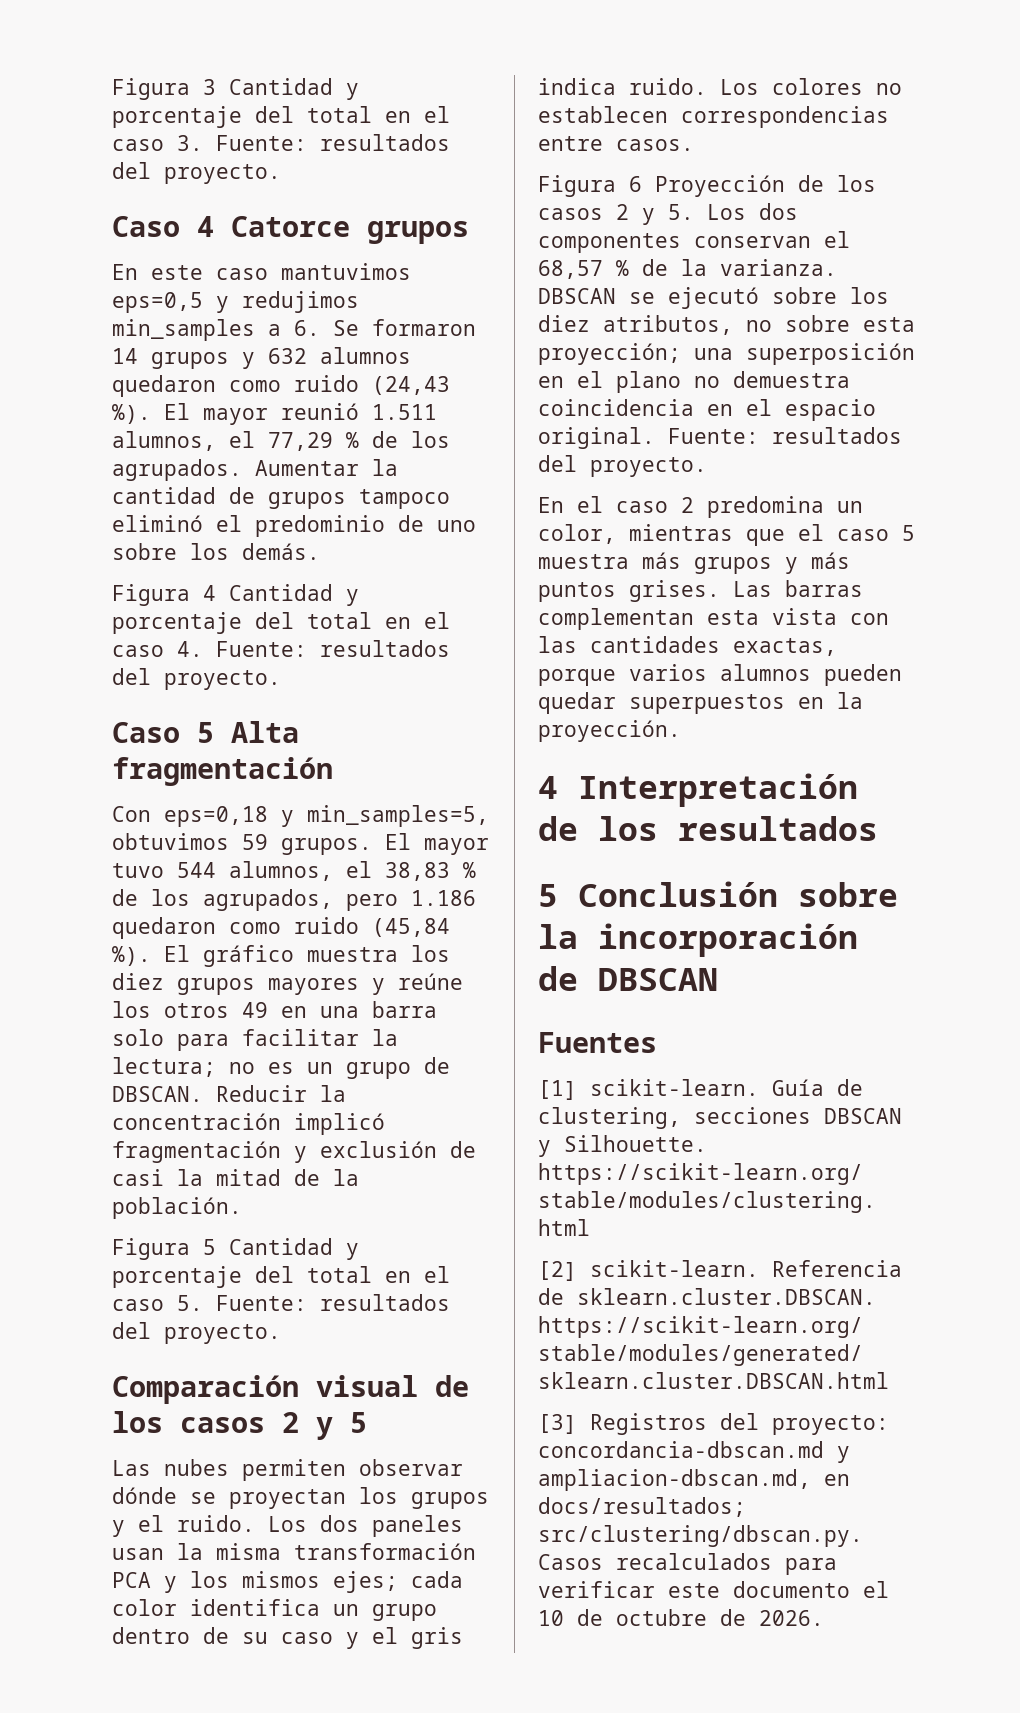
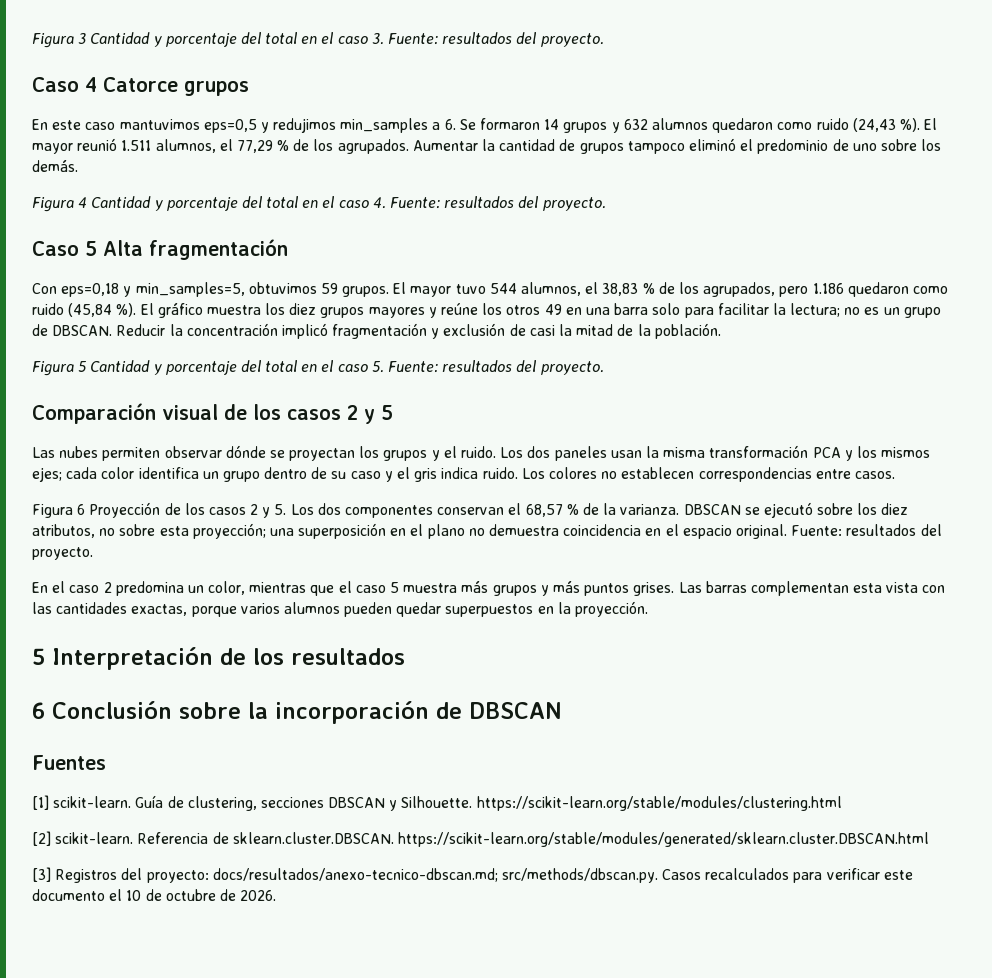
[538,776,558,799] 4 -> [32,648,45,665] 5
[538,884,558,907] 5 -> [32,702,45,719] 6
[538,1441,850,1463] [538,1469,850,1491] [538,1497,746,1517] [538,1525,863,1547] concordancia-dbscan.md y ampliacion-dbscan.md, en docs/resultados; src/clustering/dbscan.py. -> [212,868,658,883] docs/resultados/anexo-tecnico-dbscan.md; src/methods/dbscan.py.

